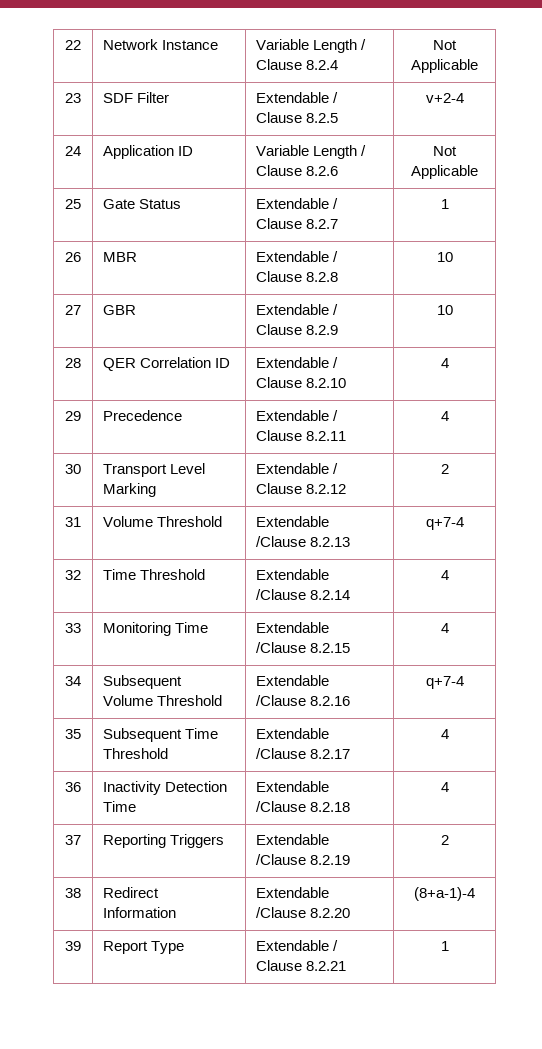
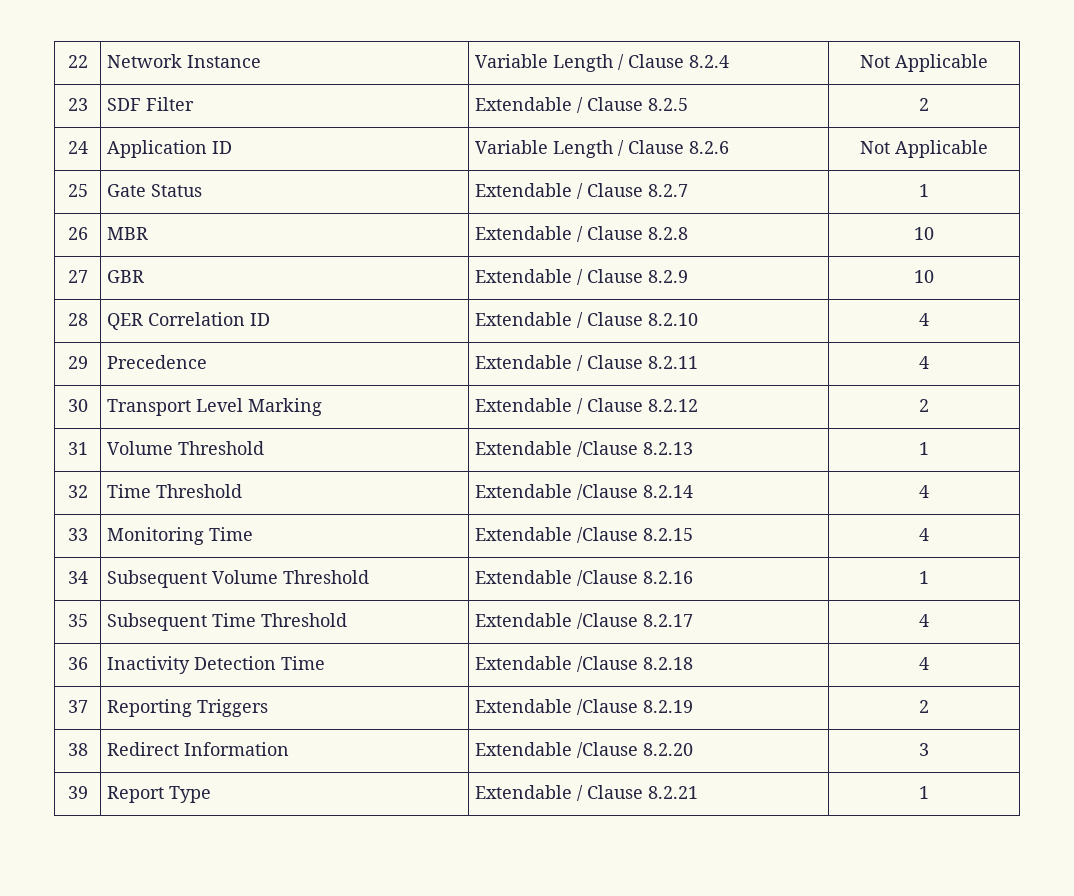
[425,93,464,103] v+2-4 -> [919,98,929,111] 2
[425,517,464,530] q+7-4 -> [919,442,929,455] 1
[425,676,464,689] q+7-4 -> [919,571,929,584] 1
[414,887,475,901] (8+a-1)-4 -> [919,743,929,756] 3

